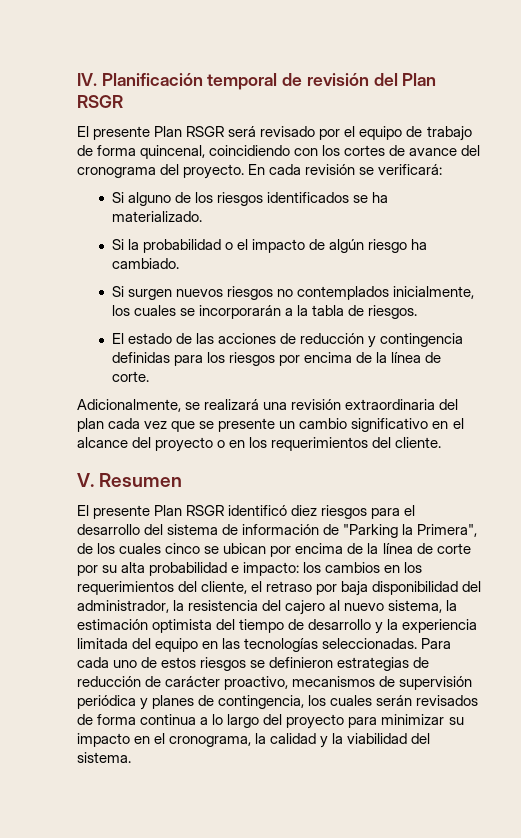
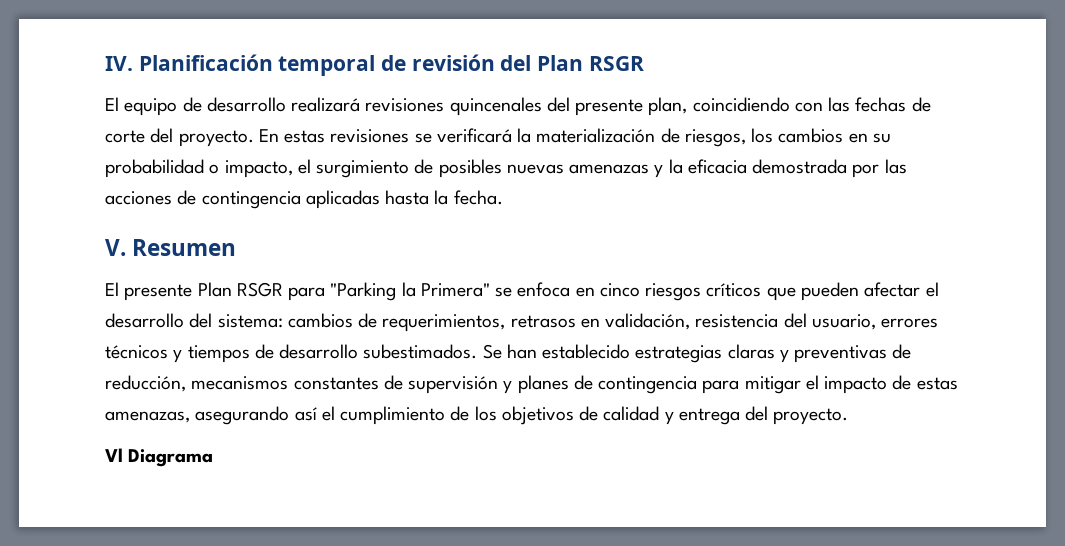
[93,126,472,141] [77,145,481,159] [77,164,443,179] [112,192,389,206] [112,211,203,222] [112,239,428,253] [112,258,180,269] [112,286,475,300] [112,305,418,319] [112,333,464,348] [112,352,442,366] [112,371,150,382] [77,399,459,412] [77,418,464,432] [77,437,442,452] presente Plan RSGR será revisado por el equipo de trabajo de forma quincenal, coincidiendo con los cortes de avance del cronograma del proyecto. En cada revisión se verificará: // Si alguno de los riesgos identificados se ha materializado. // Si la probabilidad o el impacto de algún riesgo ha cambiado. // Si surgen nuevos riesgos no contemplados inicialmente, los cuales se incorporarán a la tabla de riesgos. // El estado de las acciones de reducción y contingencia definidas para los riesgos por encima de la línea de corte. // Adicionalmente, se realizará una revisión extraordinaria del plan cada vez que se presente un cambio significativo en el alcance del proyecto o en los requerimientos del cliente. -> [124,97,931,116] [105,128,891,147] [105,159,907,178] [105,190,503,209] equipo de desarrollo realizará revisiones quincenales del presente plan, coincidiendo con las fechas de corte del proyecto. En estas revisiones se verificará la materialización de riesgos, los cambios en su probabilidad o impacto, el surgimiento de posibles nuevas amenazas y la eficacia demostrada por las acciones de contingencia aplicadas hasta la fecha.
[228,505,416,519] [77,524,478,538] [77,543,471,557] [77,562,423,576] [77,581,482,596] [77,600,458,615] [77,619,478,634] [77,638,452,652] [77,657,430,671] [77,676,376,690] identificó diez riesgos para el desarrollo del sistema de información de "Parking la Primera", de los cuales cinco se ubican por encima de la línea de corte por su alta probabilidad e impacto: los cambios en los requerimientos del cliente, el retraso por baja disponibilidad del administrador, la resistencia del cajero al nuevo sistema, la estimación optimista del tiempo de desarrollo y la experiencia limitada del equipo en las tecnologías seleccionadas. Para cada uno de estos riesgos se definieron estrategias de reducción de carácter proactivo, mecanismos -> [288,282,939,301] [105,313,939,332] [105,344,912,363] [105,375,379,392] para "Parking la Primera" se enfoca en cinco riesgos críticos que pueden afectar el desarrollo del sistema: cambios de requerimientos, retrasos en validación, resistencia del usuario, errores técnicos y tiempos de desarrollo subestimados. Se han establecido estrategias claras y preventivas de reducción, mecanismos constantes
[77,695,136,709] periódica -> (499, 385) none
[218,695,479,709] [77,714,464,729] [77,733,431,748] [77,752,131,763] contingencia, los cuales serán revisados de forma continua a lo largo del proyecto para minimizar su impacto en el cronograma, la calidad y la viabilidad del sistema. -> [598,375,958,394] [105,406,849,425] [105,448,214,467] contingencia para mitigar el impacto de estas amenazas, asegurando así el cumplimiento de los objetivos de calidad y entrega del proyecto. // Vl Diagrama

